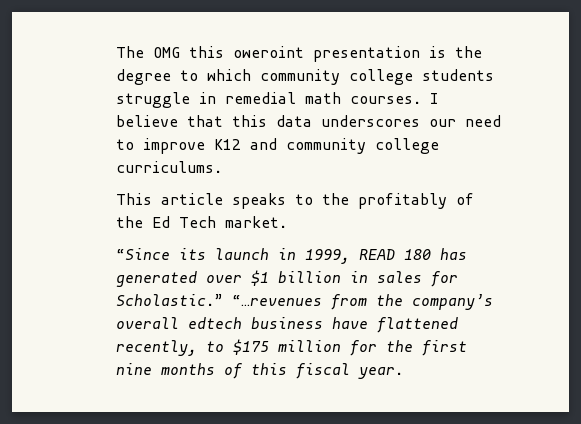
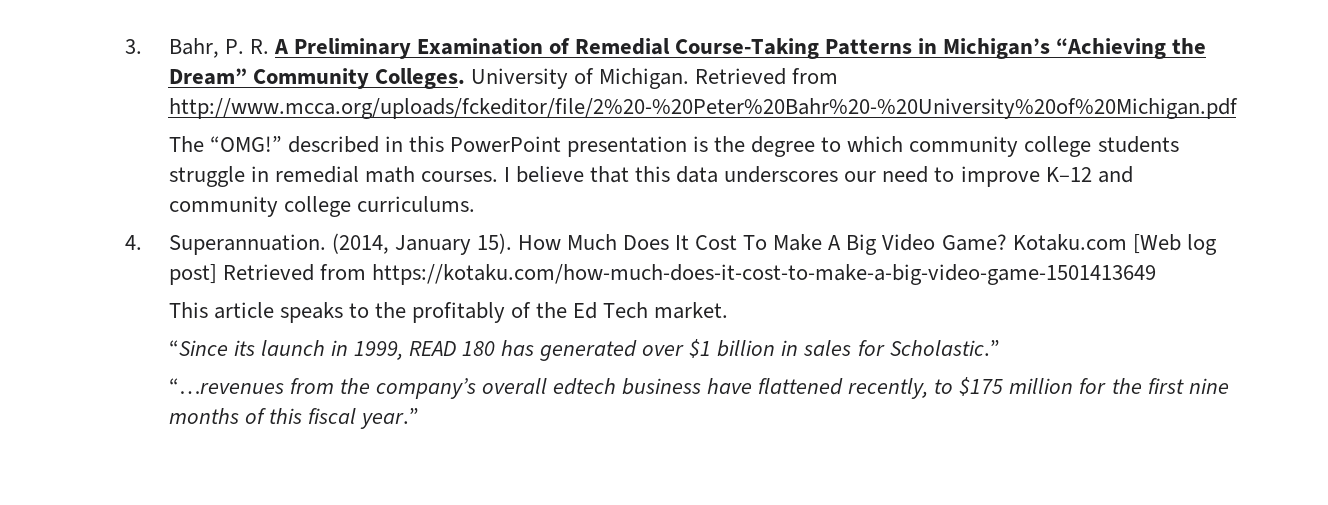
[115,46,304,58] The OMG this oweroint -> [124,38,1207,59] [168,68,839,89] [168,98,1238,119] [168,136,561,153] 3. Bahr, P. R. A Preliminary Examination of Remedial Course-Taking Patterns in Michigan’s “Achieving the Dream” Community Colleges. University of Michigan. Retrieved from http://www.mcca.org/uploads/fckeditor/file/2%20-%20Peter%20Bahr%20-%20University%20of%20Michigan.pdf // The “OMG!” described in this PowerPoint
[213,139,241,150] K12 -> [1045,167,1092,182] K–12
(222, 167) none -> [124,233,1217,255] [168,264,1156,285] // 4. Superannuation. (2014, January 15). How Much Does It Cost To Make A Big Video Game? Kotaku.com [Web log post] Retrieved from https://kotaku.com/how-much-does-it-cost-to-make-a-big-video-game-1501413649
(223, 300) none -> (1000, 348) //
[357,367,403,379] year. -> [359,408,419,429] year.”

